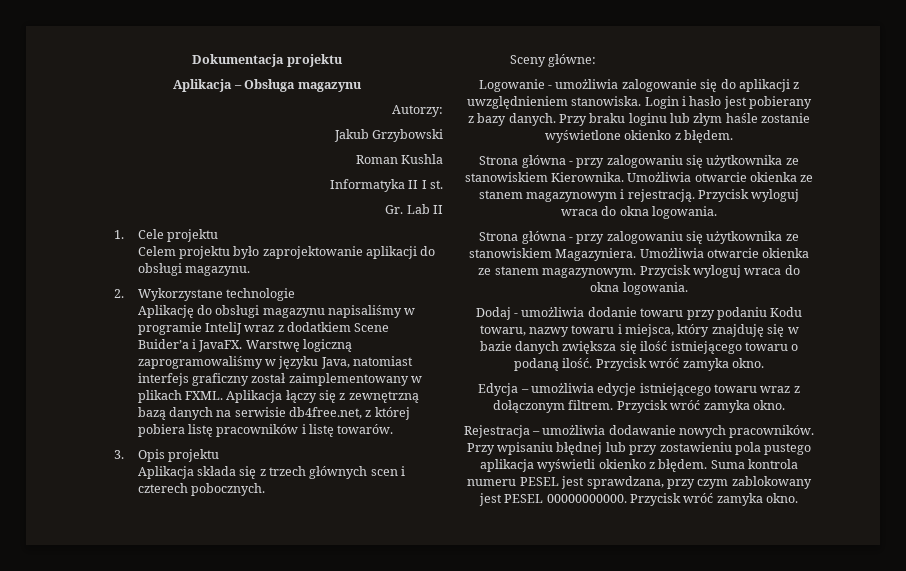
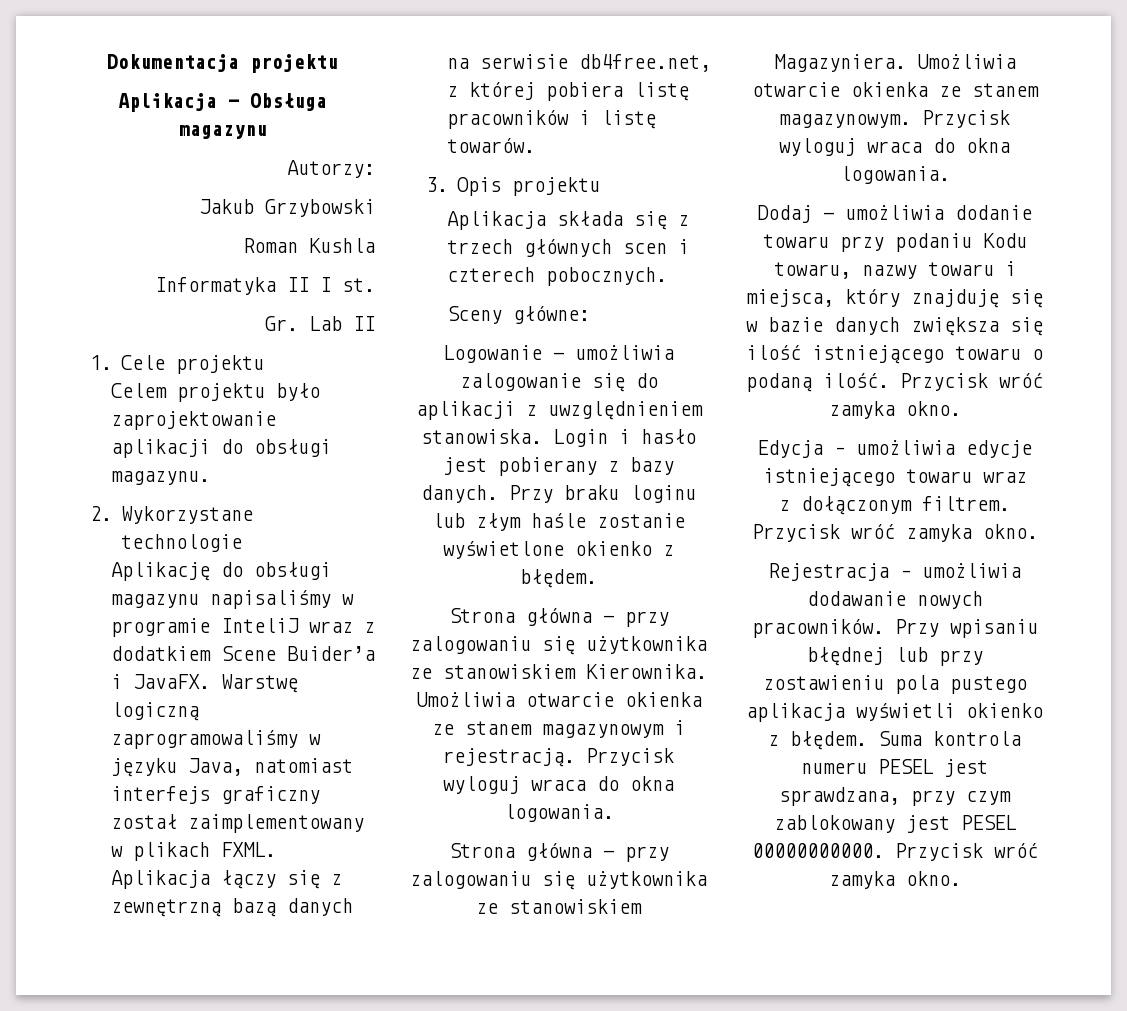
(791, 389) none -> (1027, 477) //

